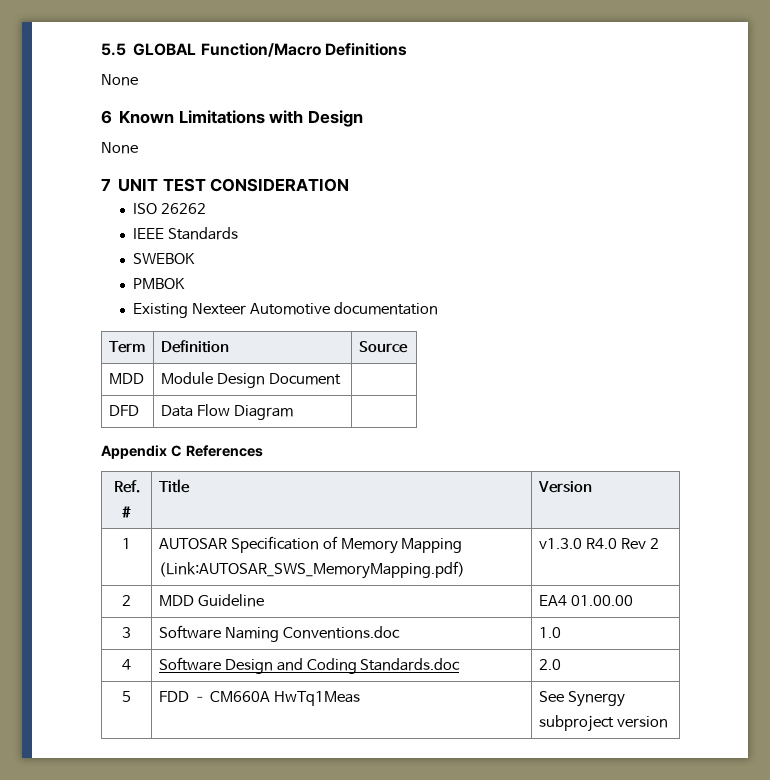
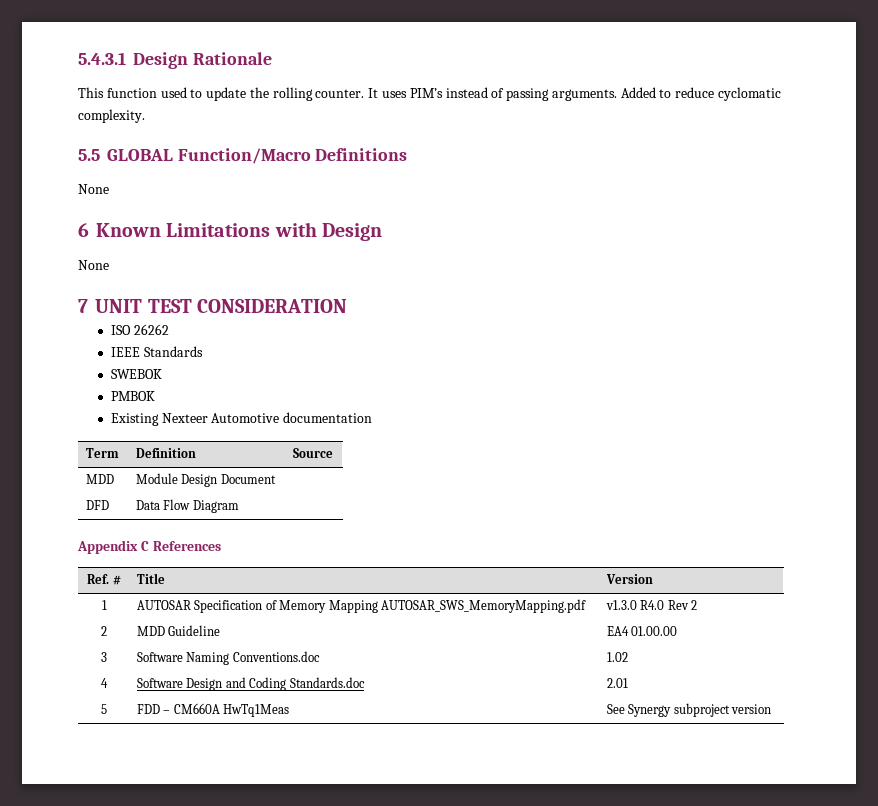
(101, 49) none -> [78,52,272,69] [78,87,782,101] [78,109,145,123] 5.4.3.1 Design Rationale // This function used to update the rolling counter. It uses PIM’s instead of passing arguments. Added to reduce cyclomatic complexity. //
[158,561,465,579] (Link:AUTOSAR_SWS_MemoryMapping.pdf) -> [380,599,586,613] AUTOSAR_SWS_MemoryMapping.pdf
[538,627,561,638] 1.0 -> [607,652,629,662] 1.02
[538,659,561,670] 2.0 -> [607,678,629,688] 2.01

